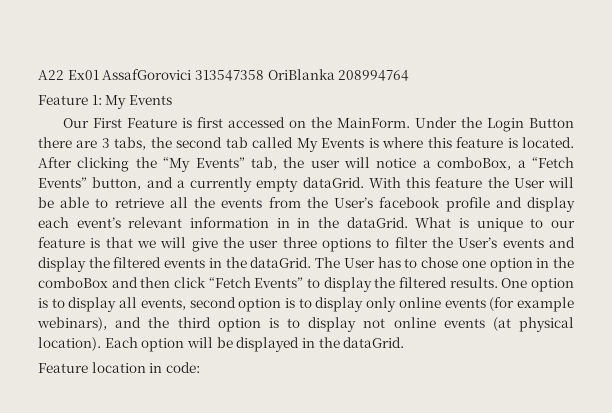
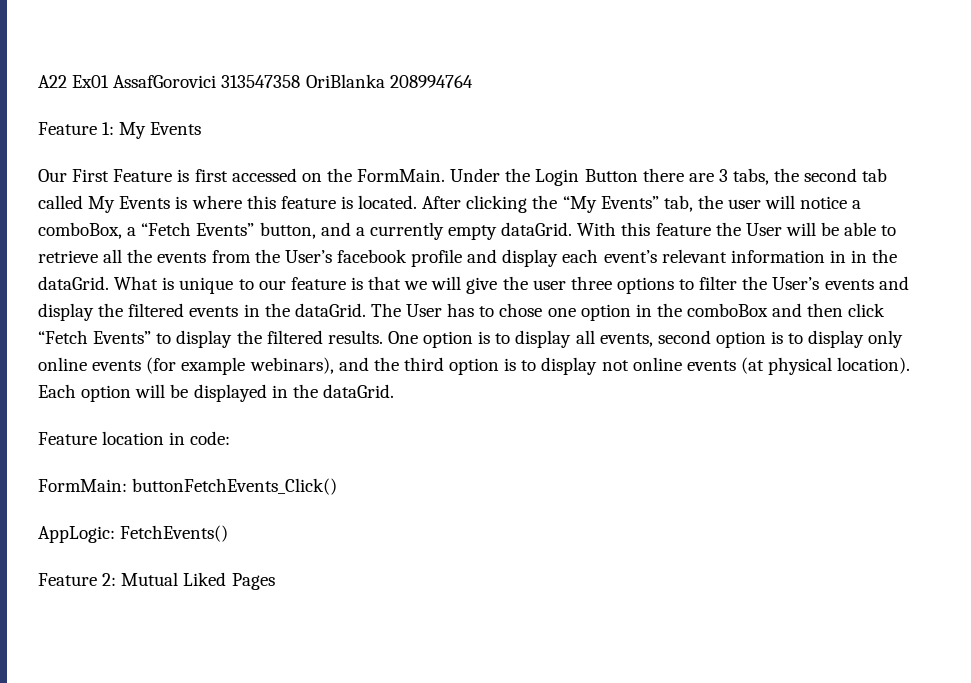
[336,118,410,128] MainForm. -> [357,169,446,182] FormMain.
(200, 367) none -> [38,478,338,495] [38,525,229,543] [38,572,275,590] // FormMain: buttonFetchEvents_Click() // AppLogic: FetchEvents() // Feature 2: Mutual Liked Pages

